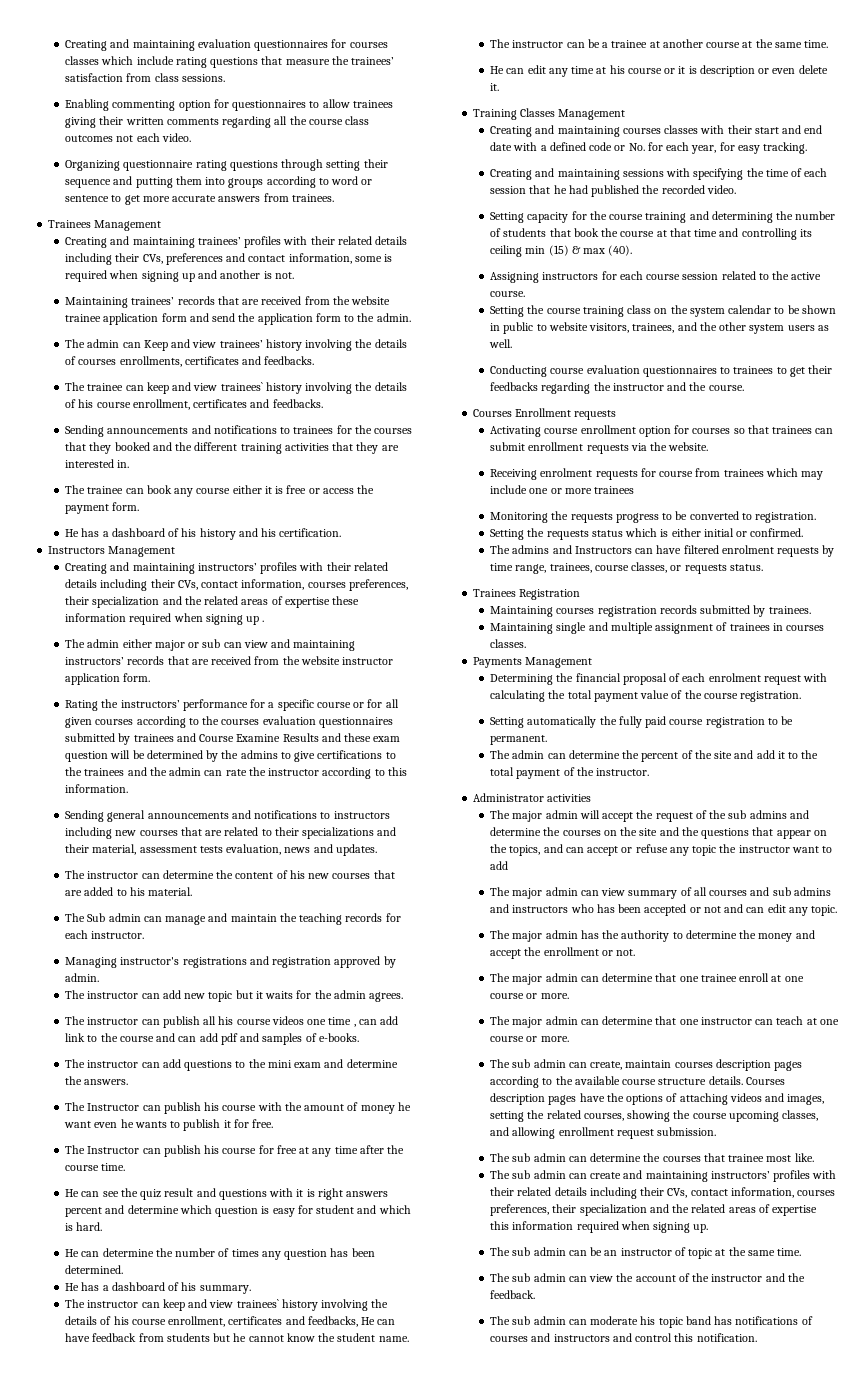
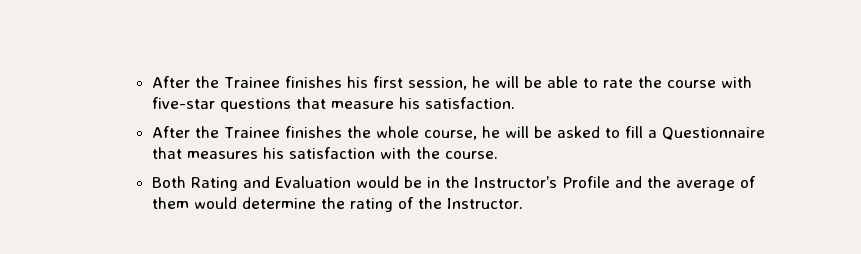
[65,39,388,51] [65,56,395,68] [65,73,225,82] [65,99,393,111] [65,116,370,128] [65,133,191,142] [65,159,388,171] [65,176,373,188] [65,193,334,205] [47,220,161,231] [65,236,408,248] [65,253,393,265] [65,270,294,282] [65,296,391,308] [65,313,411,325] [65,339,407,351] [65,356,315,367] [65,382,407,394] [65,399,323,410] [65,425,413,437] [65,442,399,454] [65,459,130,468] [65,485,375,497] [65,502,140,514] [65,528,342,540] [47,546,175,557] [65,562,388,574] [65,579,408,591] [65,596,360,608] [65,613,265,625] [65,639,356,651] [65,656,394,665] [65,673,151,685] [65,699,399,711] [65,716,393,728] [65,733,401,745] [65,750,396,762] [65,767,407,779] [65,784,129,793] [65,810,390,822] [65,827,397,839] [65,844,377,856] [65,870,395,879] [65,887,193,896] [65,913,401,925] [65,930,145,939] [65,956,396,968] [65,973,100,982] [65,990,404,1002] [65,1016,399,1028] [65,1033,359,1045] [65,1059,398,1071] [65,1076,129,1085] [65,1102,411,1114] [64,1119,274,1131] [65,1145,405,1157] [65,1163,126,1171] [65,1188,389,1200] [65,1205,411,1217] [65,1222,103,1231] [65,1248,375,1260] [65,1265,124,1274] [65,1282,251,1294] [65,1299,389,1311] [65,1316,396,1327] [65,1333,409,1342] [490,39,829,48] [490,65,828,77] [490,83,500,91] [472,108,626,120] [490,125,823,137] [490,142,808,154] [490,168,828,180] [490,185,736,197] [490,211,836,223] [490,228,812,240] [490,245,633,257] [490,271,822,283] [490,291,526,297] [490,305,836,317] [490,322,829,334] [489,339,513,348] [490,365,833,377] [490,382,744,394] [472,408,617,420] [490,425,834,437] [490,442,709,454] [490,468,824,480] [490,485,635,494] [490,511,817,523] [490,528,804,540] [490,545,835,557] [490,562,763,574] [472,589,580,600] [490,605,811,617] [490,622,825,634] [490,639,527,648] [472,657,592,668] [490,673,828,685] [490,690,802,702] [490,716,794,728] [490,735,548,745] [490,750,819,762] [490,767,650,779] [472,793,591,802] [490,810,809,822] [490,827,827,839] [490,844,833,856] [490,861,509,870] [490,887,831,899] [490,904,838,916] [490,930,815,942] [490,947,636,959] [490,973,804,985] [490,993,569,999] [490,1016,839,1028] [490,1036,569,1042] [490,1059,803,1071] [490,1076,785,1088] [490,1093,825,1105] [490,1110,819,1122] [490,1127,717,1139] [490,1153,814,1162] [490,1170,837,1182] [490,1187,836,1199] [490,1204,818,1216] [490,1221,709,1233] [490,1247,802,1259] [490,1273,805,1282] [490,1290,536,1299] [490,1316,813,1328] [490,1333,757,1342] Creating and maintaining evaluation questionnaires for courses classes which include rating questions that measure the trainees’ satisfaction from class sessions. // Enabling commenting option for questionnaires to allow trainees giving their written comments regarding all the course class outcomes not each video. // Organizing questionnaire rating questions through setting their sequence and putting them into groups according to word or sentence to get more accurate answers from trainees. // Trainees Management // Creating and maintaining trainees’ profiles with their related details including their CVs, preferences and contact information, some is required when signing up and another is not. // Maintaining trainees’ records that are received from the website trainee application form and send the application form to the admin. // The admin can Keep and view trainees’ history involving the details of courses enrollments, certificates and feedbacks. // The trainee can keep and view trainees` history involving the details of his course enrollment, certificates and feedbacks. // Sending announcements and notifications to trainees for the courses that they booked and the different training activities that they are interested in. // The trainee can book any course either it is free or access the payment form. // He has a dashboard of his history and his certification. // Instructors Management // Creating and maintaining instructors’ profiles with their related details including their CVs, contact information, courses preferences, their specialization and the related areas of expertise these information required when signing up . // The admin either major or sub can view and maintaining instructors’ records that are received from the website instructor application form. // Rating the instructors’ performance for a specific course or for all given courses according to the courses evaluation questionnaires submitted by trainees and Course Examine Results and these exam question will be determined by the admins to give certifications to the trainees and the admin can rate the instructor according to this information. // Sending general announcements and notifications to instructors including new courses that are related to their specializations and their material, assessment tests evaluation, news and updates. // The instructor can determine the content of his new courses that are added to his material. // The Sub admin can manage and maintain the teaching records for each instructor. // Managing instructor's registrations and registration approved by admin. // The instructor can add new topic but it waits for the admin agrees. // The instructor can publish all his course videos one time , can add link to the course and can add pdf and samples of e-books. // The instructor can add questions to the mini exam and determine the answers. // The Instructor can publish his course with the amount of money he want even he wants to publish it for free. // The Instructor can publish his course for free at any time after the course time. // He can see the quiz result and questions with it is right answers percent and determine which question is easy for student and which is hard. // He can determine the number of times any question has been determined. // He has a dashboard of his summary. // The instructor can keep and view trainees` history involving the details of his course enrollment, certificates and feedbacks, He can have feedback from students but he cannot know the student name. // The instructor can be a trainee at another course at the same time. // He can edit any time at his course or it is description or even delete it. // Training Classes Management // Creating and maintaining courses classes with their start and end date with a defined code or No. for each year, for easy tracking. // Creating and maintaining sessions with specifying the time of each session that he had published the recorded video. // Setting capacity for the course training and determining the number of students that book the course at that time and controlling its ceiling min (15) & max (40). // Assigning instructors for each course session related to the active course. // Setting the course training class on the system calendar to be shown in public to website visitors, trainees, and the other system users as well. // Conducting course evaluation questionnaires to trainees to get their feedbacks regarding the instructor and the course. // Courses Enrollment requests // Activating course enrollment option for courses so that trainees can submit enrollment requests via the website. // Receiving enrolment requests for course from trainees which may include one or more trainees // Monitoring the requests progress to be converted to registration. // Setting the requests status which is either initial or confirmed. // The admins and Instructors can have filtered enrolment requests by time range, trainees, course classes, or requests status. // Trainees Registration // Maintaining courses registration records submitted by trainees. // Maintaining single and multiple assignment of trainees in courses classes. // Payments Management // Determining the financial proposal of each enrolment request with calculating the total payment value of the course registration. // Setting automatically the fully paid course registration to be permanent. // The admin can determine the percent of the site and add it to the total payment of the instructor. // Administrator activities // The major admin will accept the request of the sub admins and determine the courses on the site and the questions that appear on the topics, and can accept or refuse any topic the instructor want to add // The major admin can view summary of all courses and sub admins and instructors who has been accepted or not and can edit any topic. // The major admin has the authority to determine the money and accept the enrollment or not. // The major admin can determine that one trainee enroll at one course or more. // The major admin can determine that one instructor can teach at one course or more. // The sub admin can create, maintain courses description pages according to the available course structure details. Courses description pages have the options of attaching videos and images, setting the related courses, showing the course upcoming classes, and allowing enrollment request submission. // The sub admin can determine the courses that trainee most like. // The sub admin can create and maintaining instructors’ profiles with their related details including their CVs, contact information, courses preferences, their specialization and the related areas of expertise this information required when signing up. // The sub admin can be an instructor of topic at the same time. // The sub admin can view the account of the instructor and the feedback. // The sub admin can moderate his topic band has notifications of courses and instructors and control this notification. -> [152,76,753,90] [152,97,516,112] [152,126,766,140] [152,147,499,159] [152,176,757,191] [152,197,524,212] After the Trainee finishes his first session, he will be able to rate the course with five-star questions that measure his satisfaction. // After the Trainee finishes the whole course, he will be asked to fill a Questionnaire that measures his satisfaction with the course. // Both Rating and Evaluation would be in the Instructor’s Profile and the average of them would determine the rating of the Instructor.

